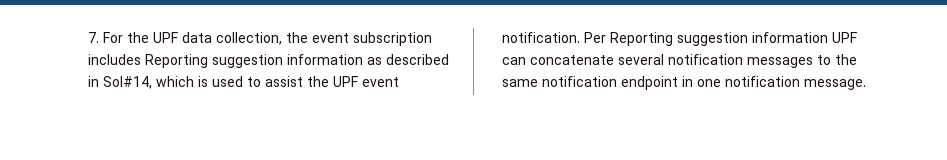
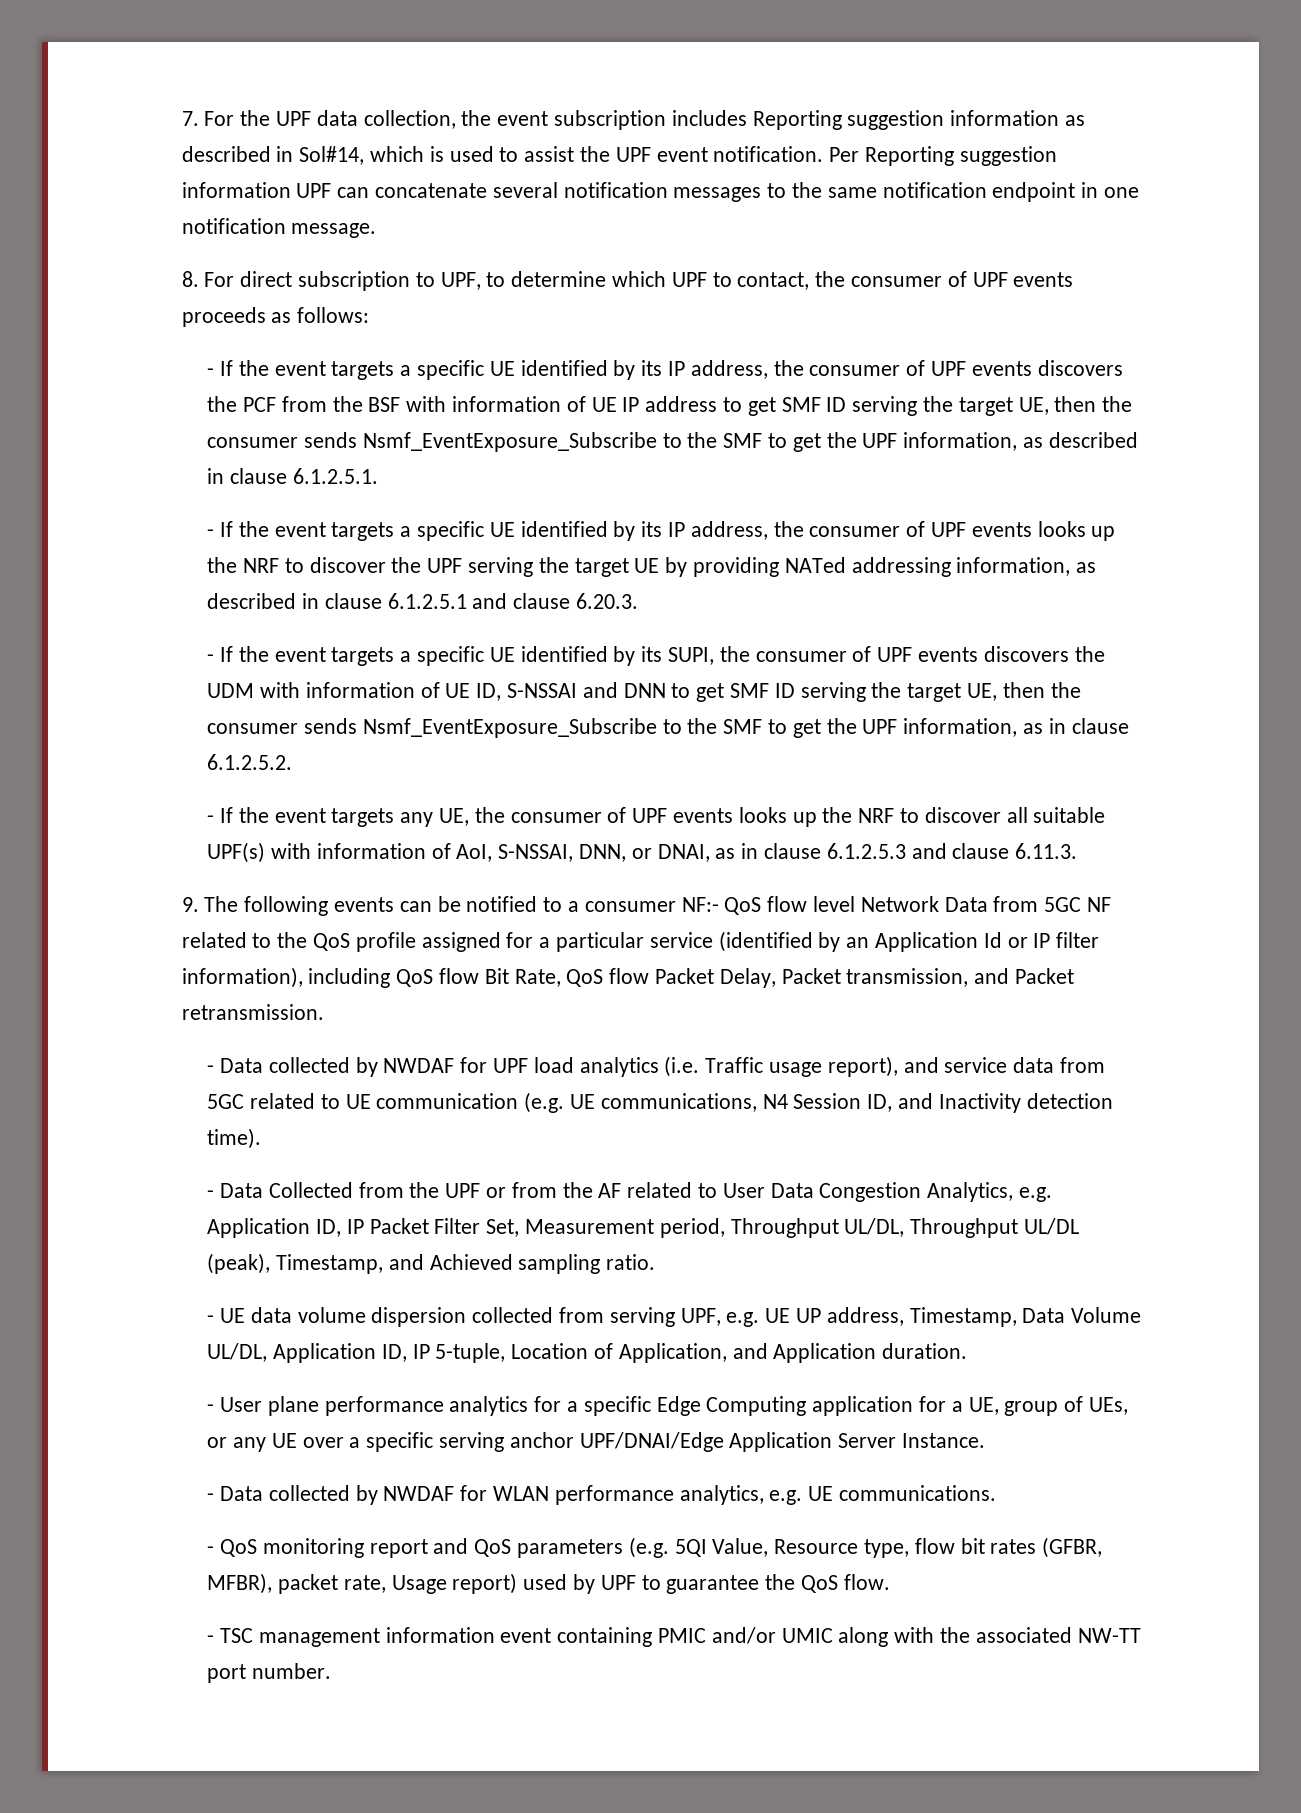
(867, 84) none -> [181,271,1074,291] [181,307,370,327] [207,360,1123,380] [207,396,1133,416] [207,432,1138,452] [207,468,378,484] [207,521,1116,541] [207,557,1097,577] [207,593,638,609] [207,646,1105,666] [207,682,1081,702] [207,718,1129,738] [207,754,293,770] [207,807,1106,827] [207,842,1078,863] [181,896,1112,916] [181,931,1100,952] [181,967,1075,988] [181,1004,324,1020] [207,1056,1106,1077] [207,1092,1113,1113] [207,1128,262,1149] [207,1182,1053,1202] [207,1218,1079,1238] [207,1253,656,1274] [207,1307,1142,1327] [207,1343,968,1363] [207,1396,1129,1416] [207,1432,985,1452] [207,1485,996,1505] [207,1537,1103,1558] [207,1573,890,1594] [207,1627,1141,1647] [207,1663,331,1683] // 8. For direct subscription to UPF, to determine which UPF to contact, the consumer of UPF events proceeds as follows: // - If the event targets a specific UE identified by its IP address, the consumer of UPF events discovers the PCF from the BSF with information of UE IP address to get SMF ID serving the target UE, then the consumer sends Nsmf_EventExposure_Subscribe to the SMF to get the UPF information, as described in clause 6.1.2.5.1. // - If the event targets a specific UE identified by its IP address, the consumer of UPF events looks up the NRF to discover the UPF serving the target UE by providing NATed addressing information, as described in clause 6.1.2.5.1 and clause 6.20.3. // - If the event targets a specific UE identified by its SUPI, the consumer of UPF events discovers the UDM with information of UE ID, S-NSSAI and DNN to get SMF ID serving the target UE, then the consumer sends Nsmf_EventExposure_Subscribe to the SMF to get the UPF information, as in clause 6.1.2.5.2. // - If the event targets any UE, the consumer of UPF events looks up the NRF to discover all suitable UPF(s) with information of AoI, S-NSSAI, DNN, or DNAI, as in clause 6.1.2.5.3 and clause 6.11.3. // 9. The following events can be notified to a consumer NF:- QoS flow level Network Data from 5GC NF related to the QoS profile assigned for a particular service (identified by an Application Id or IP filter information), including QoS flow Bit Rate, QoS flow Packet Delay, Packet transmission, and Packet retransmission. // - Data collected by NWDAF for UPF load analytics (i.e. Traffic usage report), and service data from 5GC related to UE communication (e.g. UE communications, N4 Session ID, and Inactivity detection time). // - Data Collected from the UPF or from the AF related to User Data Congestion Analytics, e.g. Application ID, IP Packet Filter Set, Measurement period, Throughput UL/DL, Throughput UL/DL (peak), Timestamp, and Achieved sampling ratio. // - UE data volume dispersion collected from serving UPF, e.g. UE UP address, Timestamp, Data Volume UL/DL, Application ID, IP 5-tuple, Location of Application, and Application duration. // - User plane performance analytics for a specific Edge Computing application for a UE, group of UEs, or any UE over a specific serving anchor UPF/DNAI/Edge Application Server Instance. // - Data collected by NWDAF for WLAN performance analytics, e.g. UE communications. // - QoS monitoring report and QoS parameters (e.g. 5QI Value, Resource type, flow bit rates (GFBR, MFBR), packet rate, Usage report) used by UPF to guarantee the QoS flow. // - TSC management information event containing PMIC and/or UMIC along with the associated NW-TT port number.

